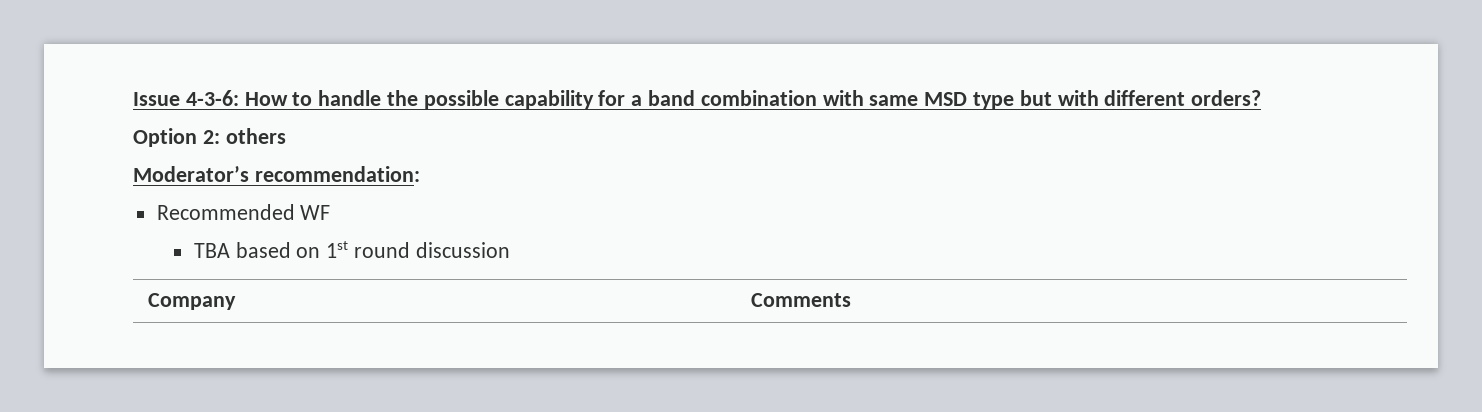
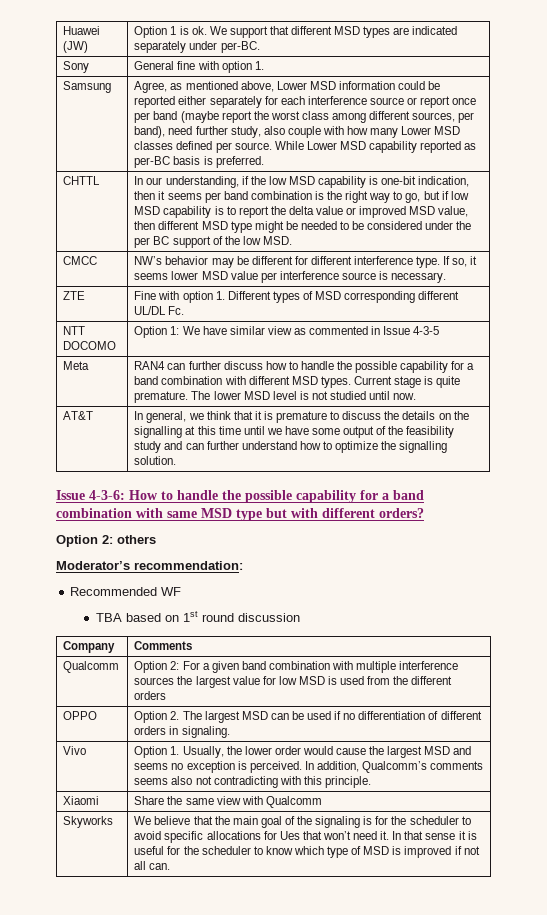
(133, 99) none -> [63,26,101,35] [63,41,89,53] [134,26,458,38] [134,41,260,53] [63,61,90,73] [134,61,264,73] [63,81,112,93] [134,81,441,93] [134,96,477,108] [134,111,475,123] [134,126,461,138] [134,141,477,153] [134,156,264,168] [63,176,101,185] [134,176,470,188] [134,191,469,203] [134,206,469,218] [134,221,472,233] [134,236,292,248] [63,256,98,265] [134,256,478,268] [134,271,447,283] [63,291,86,300] [134,291,460,303] [134,306,185,315] [63,326,86,335] [63,341,117,350] [134,326,440,338] [63,361,90,370] [134,361,475,373] [134,376,461,388] [134,391,417,403] [63,411,94,420] [134,411,469,423] [134,426,455,438] [134,441,448,453] [134,456,177,465] Huawei (JW) | Option 1 is ok. We support that different MSD types are indicated separately under per-BC. // Sony | General fine with option 1. // Samsung | Agree, as mentioned above, Lower MSD information could be reported either separately for each interference source or report once per band (maybe report the worst class among different sources, per band), need further study, also couple with how many Lower MSD classes defined per source. While Lower MSD capability reported as per-BC basis is preferred. // CHTTL | In our understanding, if the low MSD capability is one-bit indication, then it seems per band combination is the right way to go, but if low MSD capability is to report the delta value or improved MSD value, then different MSD type might be needed to be considered under the per BC support of the low MSD. // CMCC | NW’s behavior may be different for different interference type. If so, it seems lower MSD value per interference source is necessary. // ZTE | Fine with option 1. Different types of MSD corresponding different UL/DL Fc. // NTT DOCOMO | Option 1: We have similar view as commented in Issue 4-3-5 // Meta | RAN4 can further discuss how to handle the possible capability for a band combination with different MSD types. Current stage is quite premature. The lower MSD level is not studied until now. // AT&T | In general, we think that it is premature to discuss the details on the signalling at this time until we have some output of the feasibility study and can further understand how to optimize the signalling solution. //
(851, 300) none -> [63,661,120,673] [134,661,459,673] [134,676,453,688] [134,691,167,700] [63,711,98,720] [134,711,482,723] [134,726,230,738] [63,746,87,755] [134,746,472,758] [134,761,484,773] [134,776,371,788] [63,796,100,805] [134,796,322,808] [63,816,114,828] [134,816,471,828] [134,831,477,843] [134,846,480,858] [134,861,171,870] // Qualcomm | Option 2: For a given band combination with multiple interference sources the largest value for low MSD is used from the different orders // OPPO | Option 2. The largest MSD can be used if no differentiation of different orders in signaling. // Vivo | Option 1. Usually, the lower order would cause the largest MSD and seems no exception is perceived. In addition, Qualcomm’s comments seems also not contradicting with this principle. // Xiaomi | Share the same view with Qualcomm // Skyworks | We believe that the main goal of the signaling is for the scheduler to avoid specific allocations for Ues that won’t need it. In that sense it is useful for the scheduler to know which type of MSD is improved if not all can.

